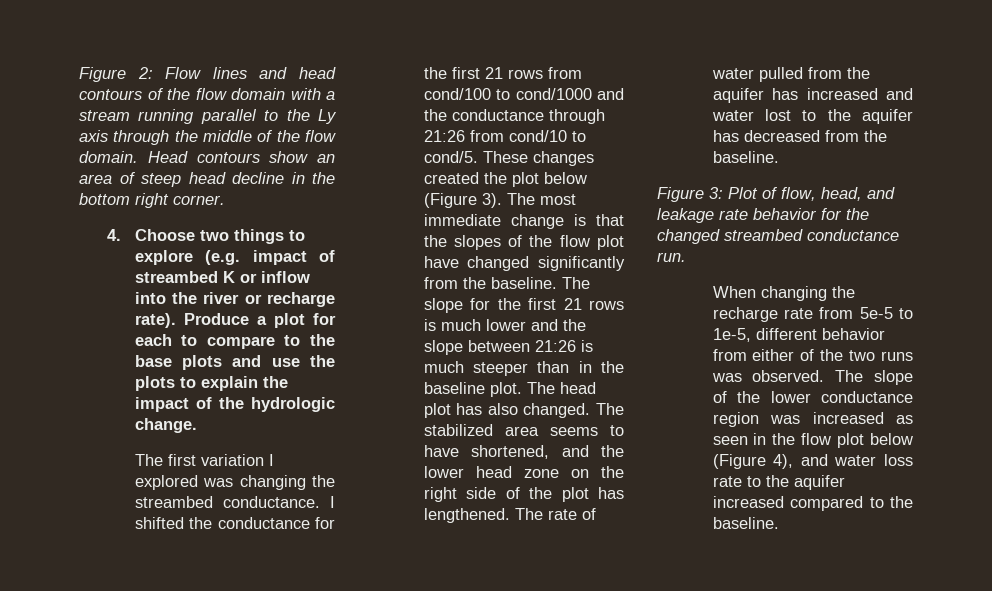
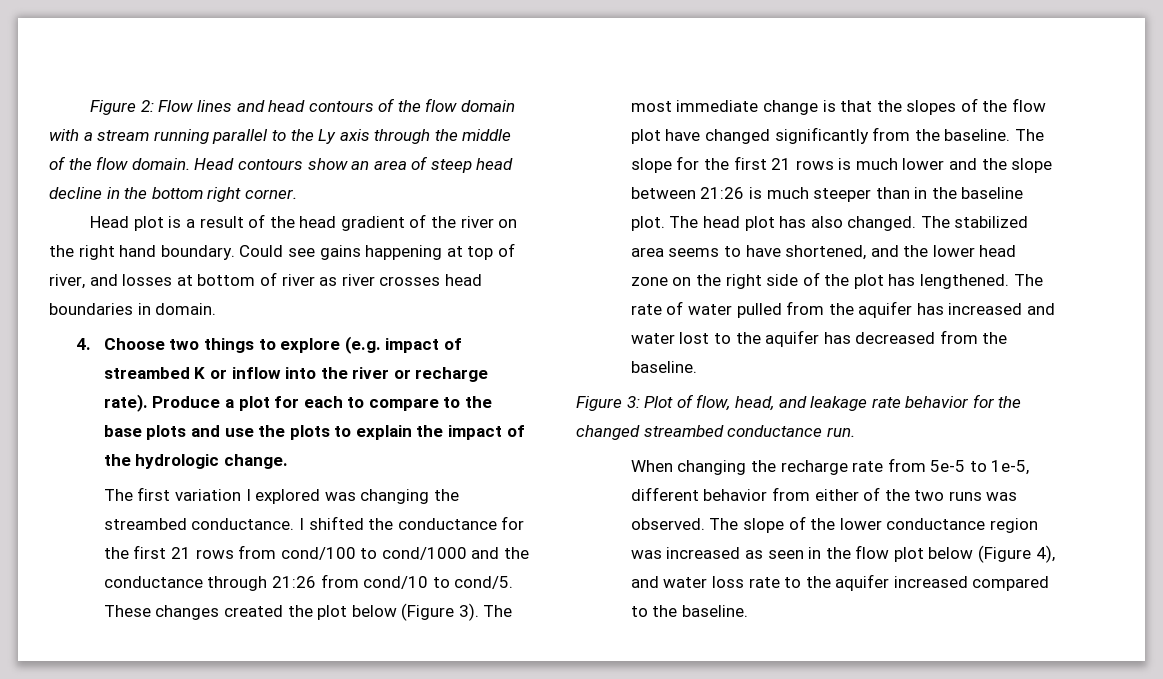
(225, 200) none -> [90,214,518,231] [49,243,515,260] [49,272,482,289] [49,303,217,315] // Head plot is a result of the head gradient of the river on the right hand boundary. Could see gains happening at top of river, and losses at bottom of river as river crosses head boundaries in domain.

